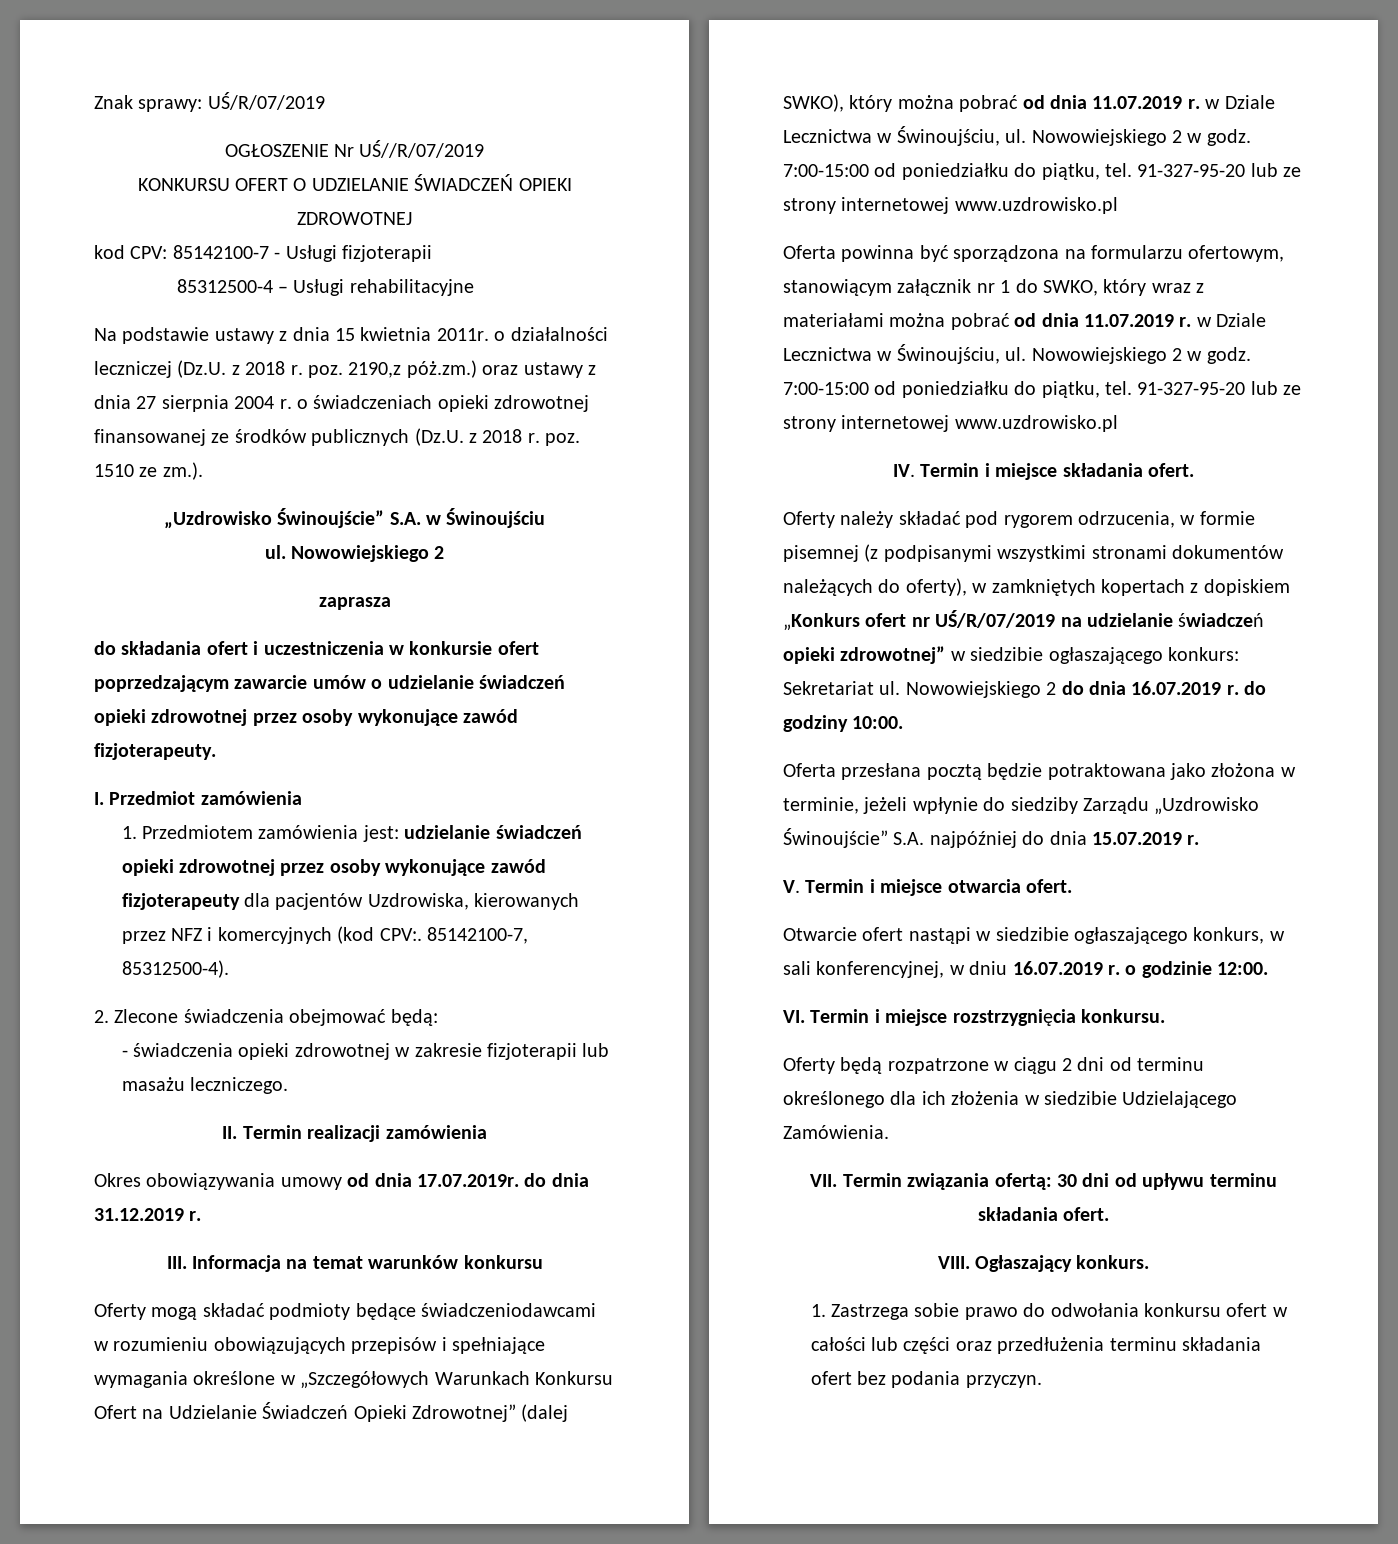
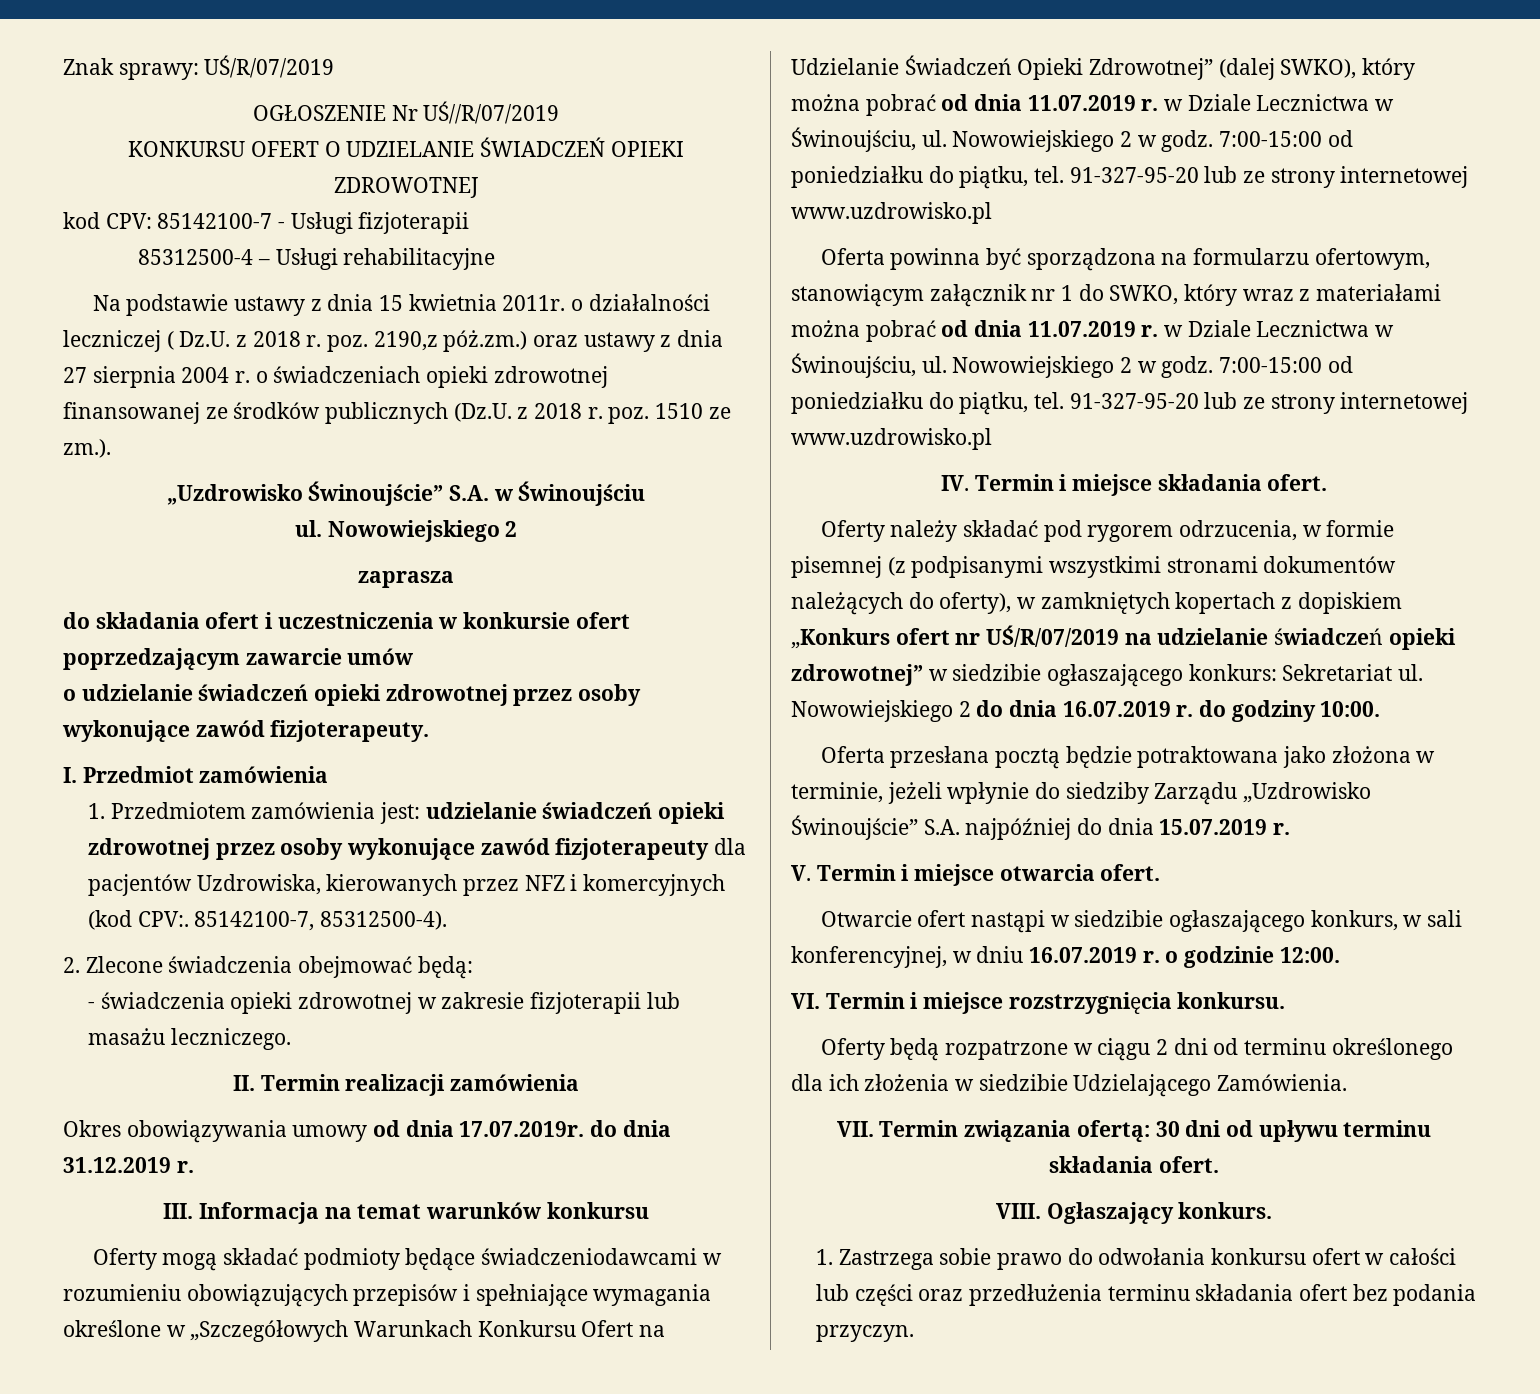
[177,360,227,378] (Dz.U. -> [166,331,231,350] ( Dz.U.
(366, 682) none -> (414, 656) //

